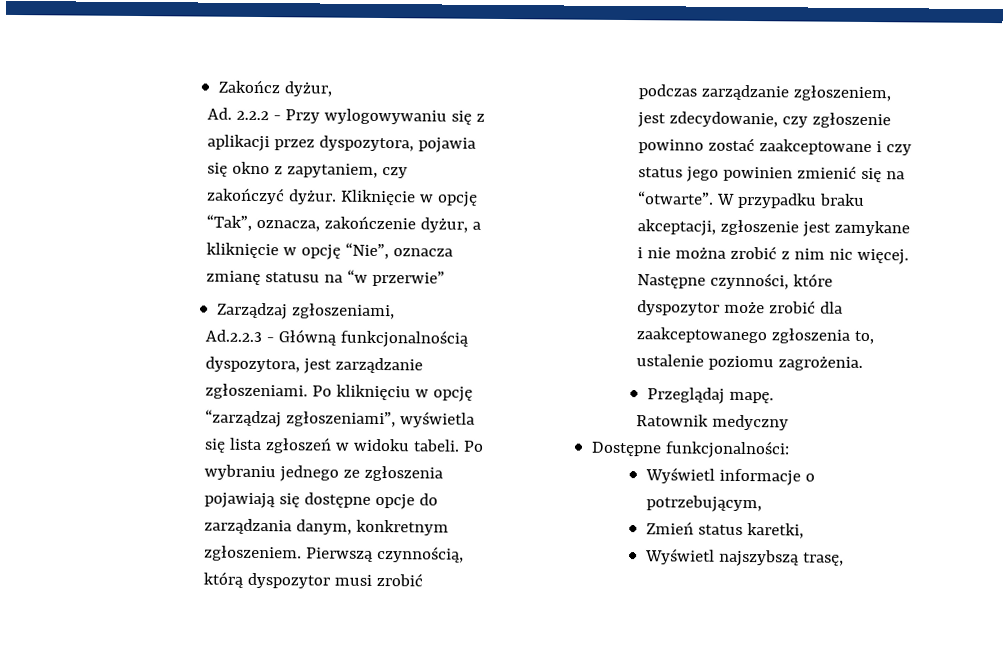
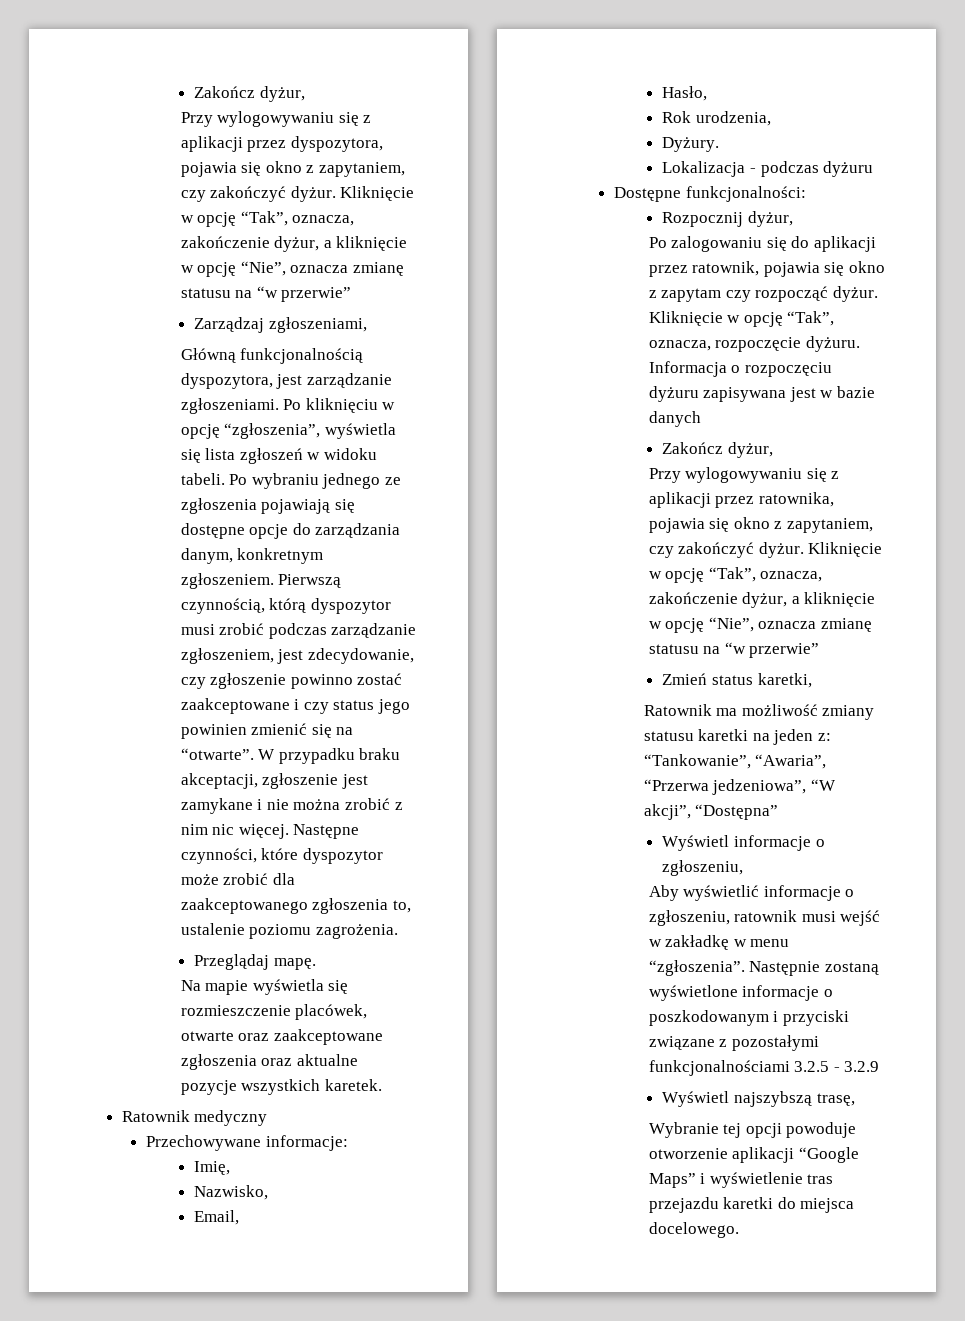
[218,79,333,97] [207,107,281,121] Zakończ dyżur, // Ad. 2.2.2 - -> [194,86,305,102] Zakończ dyżur, //
[205,329,274,343] Ad.2.2.3 - -> (367, 325) none
[205,409,396,428] “zarządzaj zgłoszeniami”, -> [224,423,321,439] “zgłoszenia”,
[636,414,789,431] [590,440,790,459] [645,467,816,486] [646,495,763,513] [646,521,805,539] [645,548,845,567] Ratownik medyczny // Dostępne funkcjonalności: // Wyświetl informacje o potrzebującym, // Zmień status karetki, // Wyświetl najszybszą trasę, -> [180,979,349,995] [180,1004,368,1020] [180,1029,383,1045] [180,1054,358,1070] [180,1079,382,1095] [121,1110,268,1126] [146,1135,348,1151] [194,1161,231,1175] [194,1185,269,1200] [194,1210,240,1225] [662,86,708,101] [662,111,771,126] [662,137,720,152] [662,161,874,177] [614,186,806,202] [662,211,793,227] [648,236,877,252] [648,261,886,277] [648,286,879,302] [648,311,835,327] [648,336,860,352] [648,361,832,377] [648,386,876,402] [648,411,701,427] [662,442,773,458] [648,467,840,483] [648,492,834,508] [648,517,874,533] [648,542,883,558] [648,567,823,583] [648,592,876,608] [648,617,873,633] [648,642,820,658] [662,673,812,688] [643,704,875,720] [643,729,832,745] [643,754,827,769] [643,779,836,795] [643,804,779,820] [662,835,825,851] [662,860,744,876] [648,885,855,901] [648,910,881,926] [648,935,790,950] [648,960,879,976] [648,985,833,1001] [648,1010,849,1026] [648,1035,819,1051] [648,1060,880,1076] [662,1091,855,1107] [648,1122,857,1138] [648,1147,859,1163] [648,1172,834,1188] [648,1197,855,1213] [648,1222,739,1238] Na mapie wyświetla się rozmieszczenie placówek, otwarte oraz zaakceptowane zgłoszenia oraz aktualne pozycje wszystkich karetek. // Ratownik medyczny // Przechowywane informacje: // Imię, // Nazwisko, // Email, // Hasło, // Rok urodzenia, // Dyżury. // Lokalizacja - podczas dyżuru // Dostępne funkcjonalności: // Rozpocznij dyżur, // Po zalogowaniu się do aplikacji przez ratownik, pojawia się okno z zapytam czy rozpocząć dyżur. Kliknięcie w opcję “Tak”, oznacza, rozpoczęcie dyżuru. Informacja o rozpoczęciu dyżuru zapisywana jest w bazie danych // Zakończ dyżur, // Przy wylogowywaniu się z aplikacji przez ratownika, pojawia się okno z zapytaniem, czy zakończyć dyżur. Kliknięcie w opcję “Tak”, oznacza, zakończenie dyżur, a kliknięcie w opcję “Nie”, oznacza zmianę statusu na “w przerwie” // Zmień status karetki, // Ratownik ma możliwość zmiany statusu karetki na jeden z: “Tankowanie”, “Awaria”, “Przerwa jedzeniowa”, “W akcji”, “Dostępna” // Wyświetl informacje o zgłoszeniu, // Aby wyświetlić informacje o zgłoszeniu, ratownik musi wejść w zakładkę w menu “zgłoszenia”. Następnie zostaną wyświetlone informacje o poszkodowanym i przyciski związane z pozostałymi funkcjonalnościami 3.2.5 - 3.2.9 // Wyświetl najszybszą trasę, // Wybranie tej opcji powoduje otworzenie aplikacji “Google Maps” i wyświetlenie tras przejazdu karetki do miejsca docelowego.

